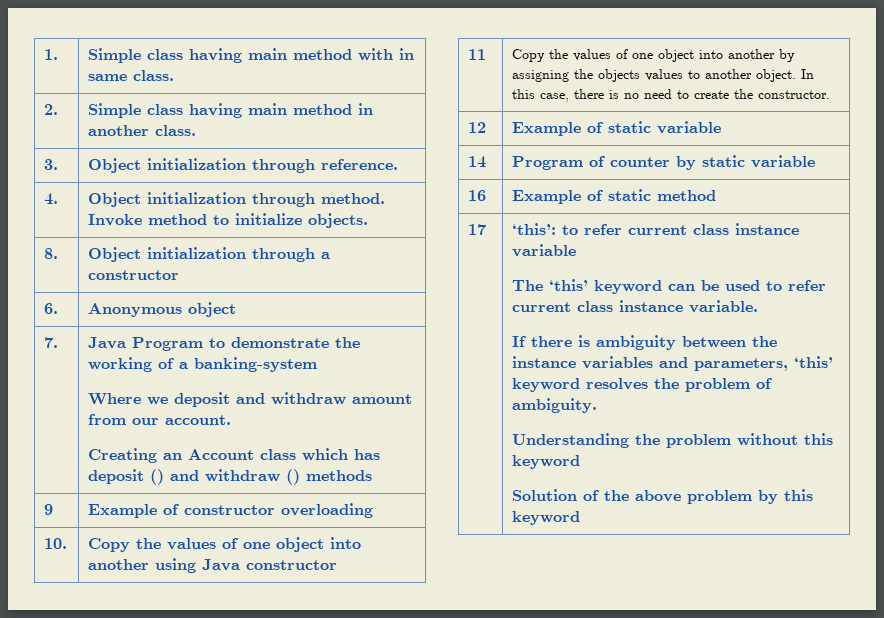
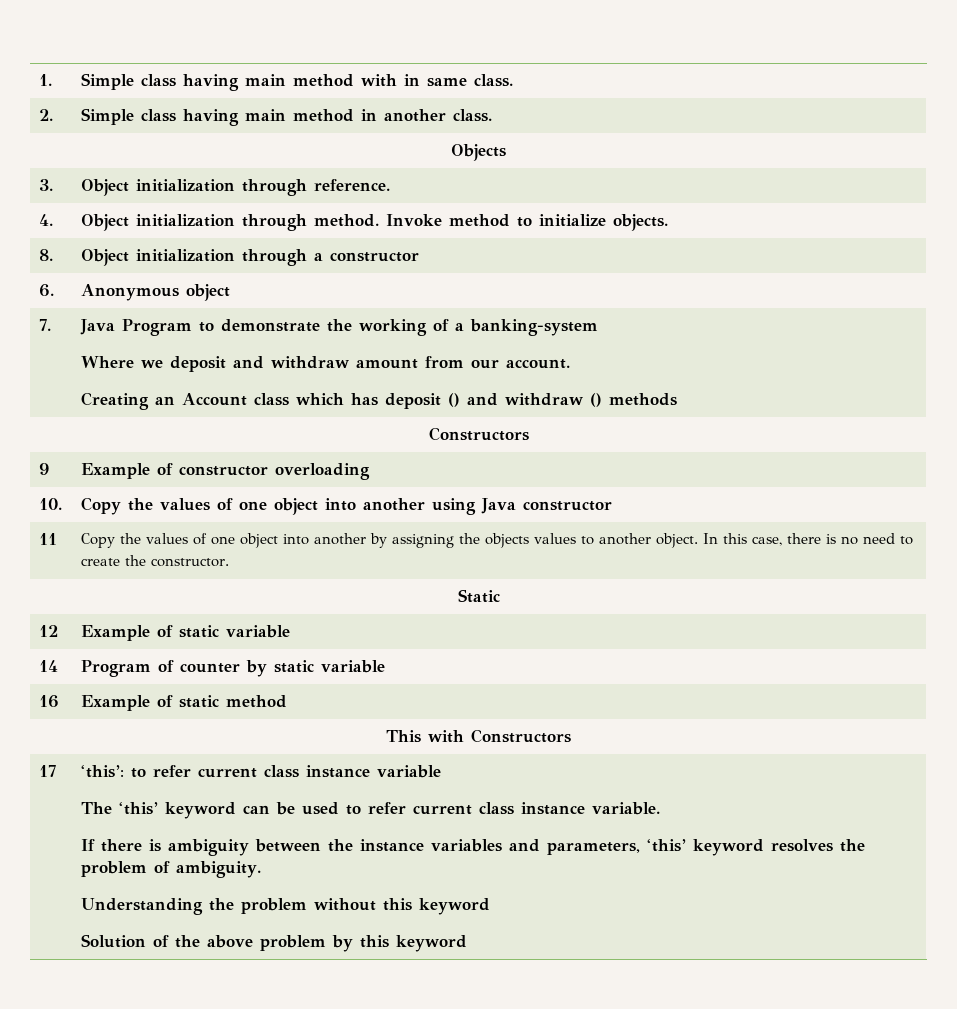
(197, 130) none -> [451,144,506,161] // Objects
(373, 475) none -> [428,427,529,441] // Constructors
(831, 94) none -> [457,589,500,603] // Static
(717, 195) none -> [386,729,571,743] // This with Constructors

